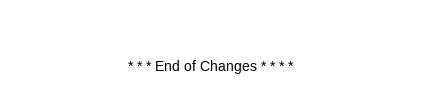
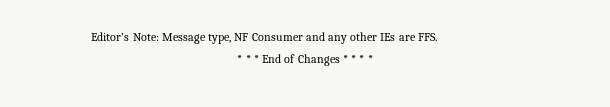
(128, 66) none -> [91,32,437,44] Editor’s Note: Message type, NF Consumer and any other IEs are FFS. //

